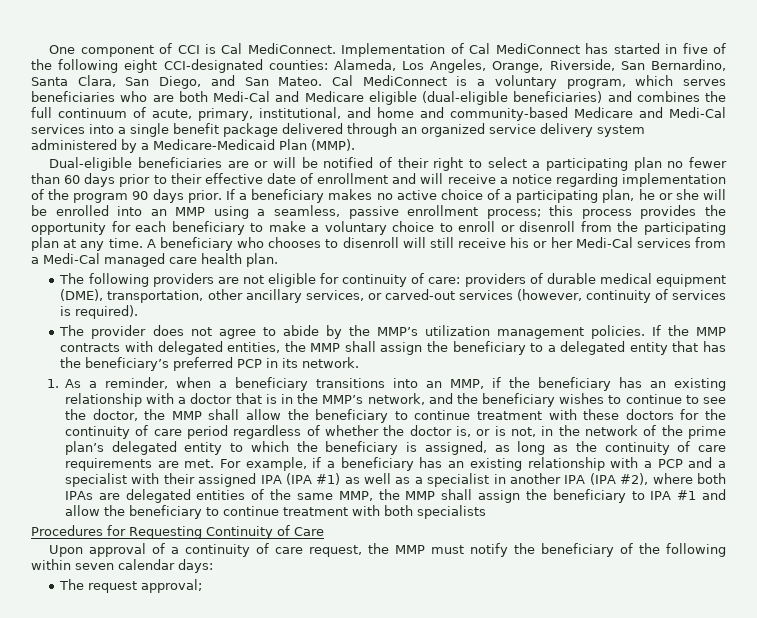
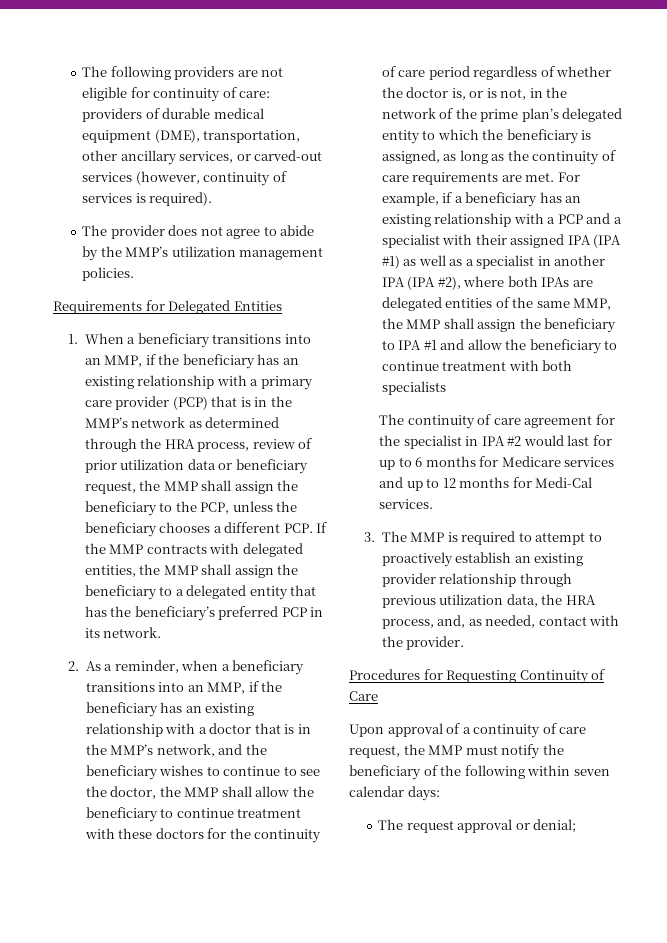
[49,43,726,57] [31,59,726,73] [31,75,726,89] [31,91,726,105] [31,107,726,121] [31,123,645,137] [31,139,355,153] [49,157,728,171] [31,173,726,187] [31,189,727,203] [31,205,726,219] [31,221,726,235] [31,237,726,251] [31,253,278,267] One component of CCI is Cal MediConnect. Implementation of Cal MediConnect has started in five of the following eight CCI-designated counties: Alameda, Los Angeles, Orange, Riverside, San Bernardino, Santa Clara, San Diego, and San Mateo. Cal MediConnect is a voluntary program, which serves beneficiaries who are both Medi-Cal and Medicare eligible (dual-eligible beneficiaries) and combines the full continuum of acute, primary, institutional, and home and community-based Medicare and Medi-Cal services into a single benefit package delivered through an organized service delivery system administered by a Medicare-Medicaid Plan (MMP). // Dual-eligible beneficiaries are or will be notified of their right to select a participating plan no fewer than 60 days prior to their effective date of enrollment and will receive a notice regarding implementation of the program 90 days prior. If a beneficiary makes no active choice of a participating plan, he or she will be enrolled into an MMP using a seamless, passive enrollment process; this process provides the opportunity for each beneficiary to make a voluntary choice to enroll or disenroll from the participating plan at any time. A beneficiary who chooses to disenroll will still receive his or her Medi-Cal services from a Medi-Cal managed care health plan. // -> (82, 71) none
(645, 332) none -> [53,300,282,314] [68,333,311,348] [84,354,299,369] [84,375,313,390] [84,396,292,410] [84,417,280,428] [84,438,313,452] [84,459,308,474] [84,480,299,494] [84,501,298,516] [84,522,313,537] // Requirements for Delegated Entities // 1. When a beneficiary transitions into an MMP, if the beneficiary has an existing relationship with a primary care provider (PCP) that is in the MMP’s network as determined through the HRA process, review of prior utilization data or beneficiary request, the MMP shall assign the beneficiary to the PCP, unless the beneficiary chooses a different PCP.
[46,379,59,388] 1. -> [68,661,80,671] 2.
(486, 512) none -> [379,414,615,429] [379,435,612,449] [379,456,615,470] [379,477,593,491] [379,499,434,509] [364,531,602,545] [381,552,584,567] [381,573,572,587] [381,594,596,608] [381,615,620,629] [381,636,465,650] // The continuity of care agreement for the specialist in IPA #2 would last for up to 6 months for Medicare services and up to 12 months for Medi-Cal services. // 3. The MMP is required to attempt to proactively establish an existing provider relationship through previous utilization data, the HRA process, and, as needed, contact with the provider.
[141,579,203,593] approval; -> [457,819,577,833] approval or denial;

